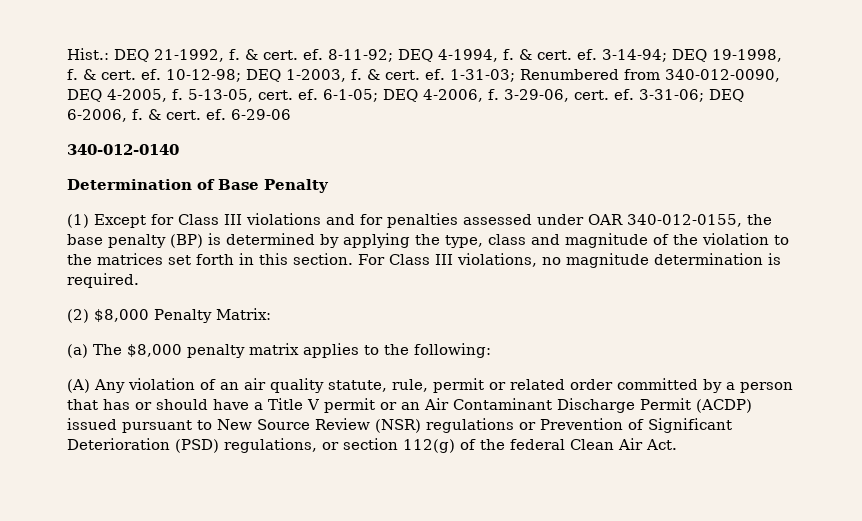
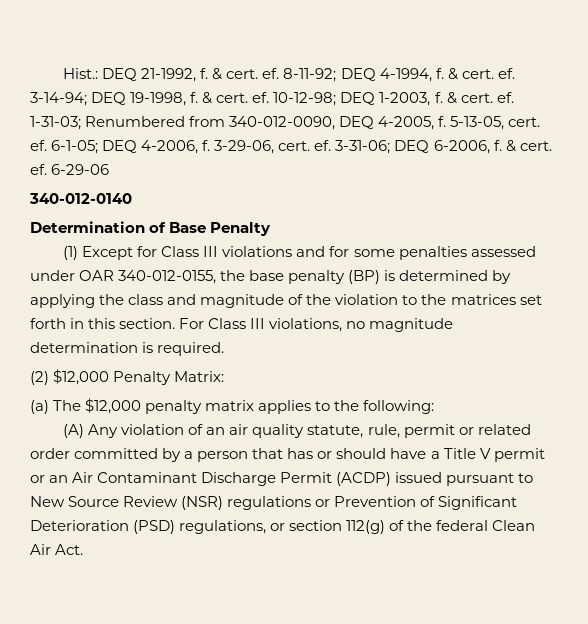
(383, 219) none -> [353,249,395,257] some
[445,235,483,248] type, -> (125, 299) none
[94,309,149,322] $8,000 -> [53,369,110,385] $12,000
[127,344,182,357] $8,000 -> [85,398,142,414] $12,000

